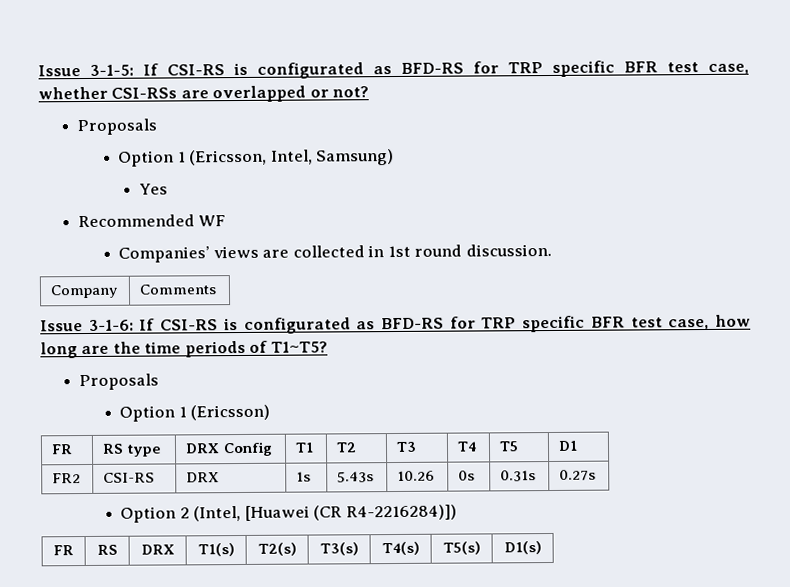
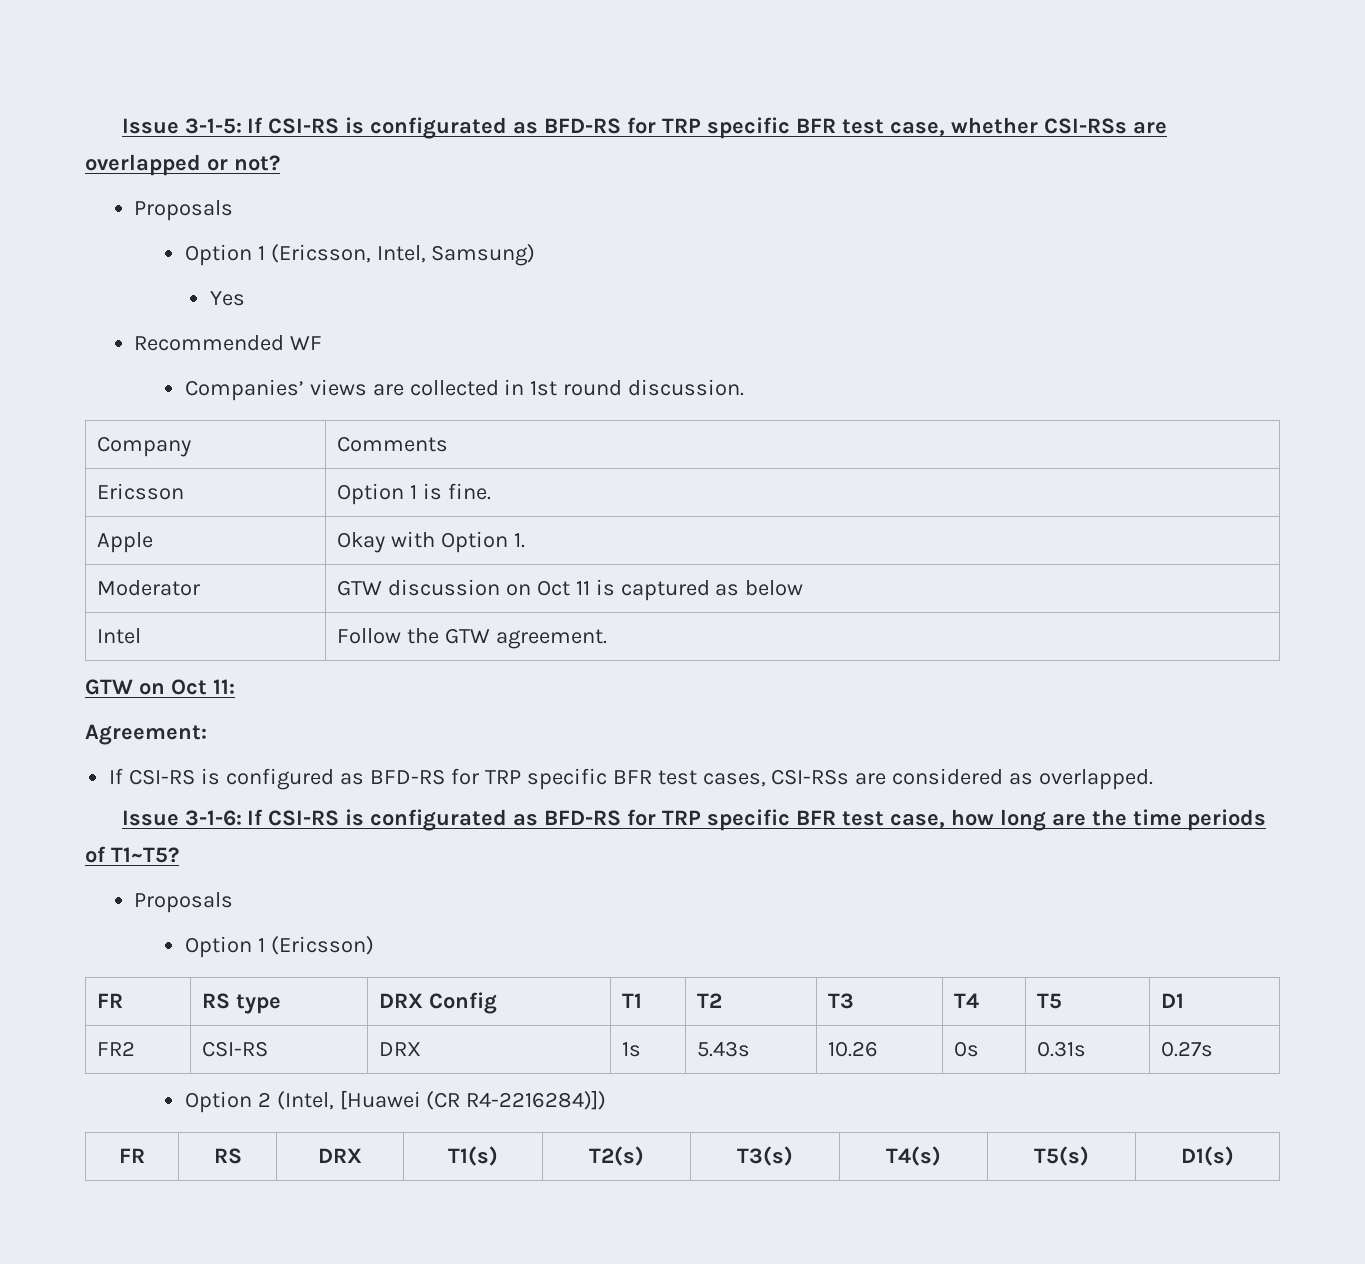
(218, 289) none -> [96,483,184,500] [336,483,491,505] [96,532,153,553] [336,531,525,553] [96,580,200,596] [336,579,804,601] [96,628,141,644] [336,628,607,649] [85,679,235,695] [85,724,207,745] [109,768,1154,790] // Ericsson | Option 1 is fine. // Apple | Okay with Option 1. // Moderator | GTW discussion on Oct 11 is captured as below // Intel | Follow the GTW agreement. // GTW on Oct 11: // Agreement: // If CSI-RS is configured as BFD-RS for TRP specific BFR test cases, CSI-RSs are considered as overlapped.

